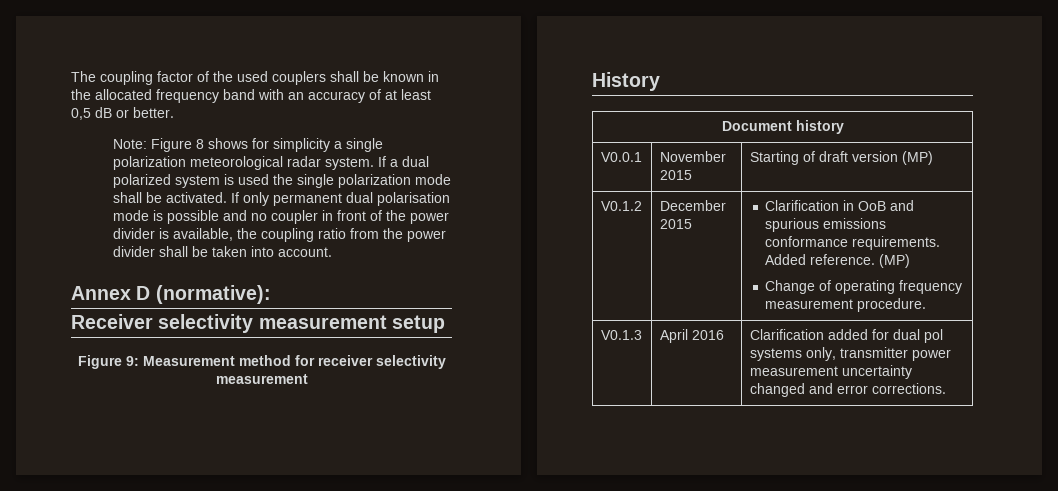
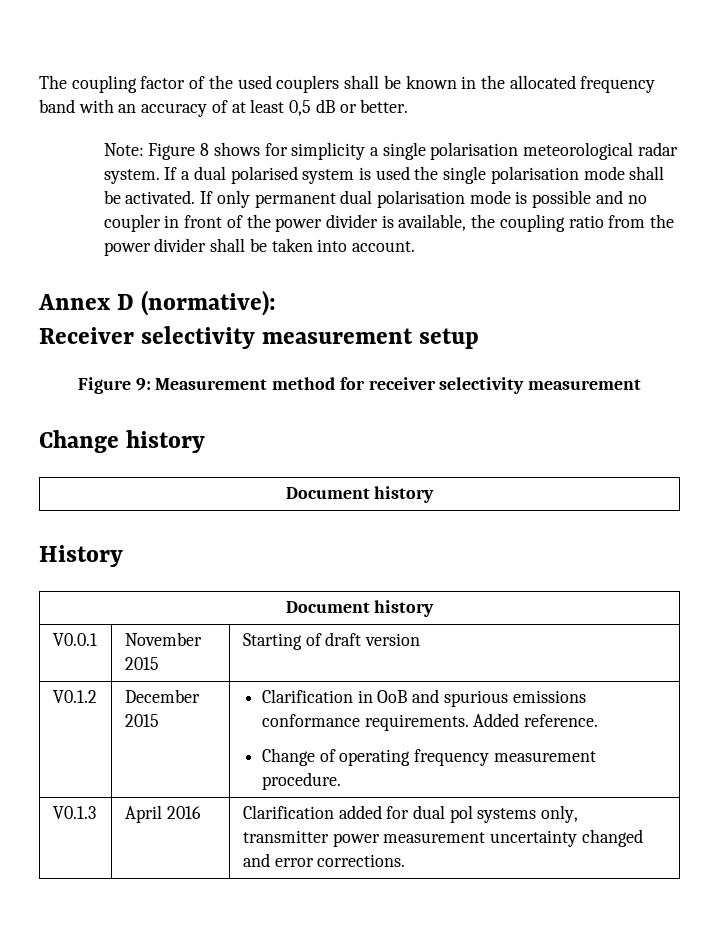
[113,156,187,170] polarization -> [430,142,519,160] polarisation
[113,174,172,188] polarized -> [230,166,298,184] polarised
[338,174,412,188] polarization -> [490,166,579,184] polarisation
(308, 379) none -> [39,430,206,453] [285,486,435,503] // Change history // Document history
[901,151,933,165] (MP) -> (420, 639) none
[879,254,911,268] (MP) -> (599, 720) none

